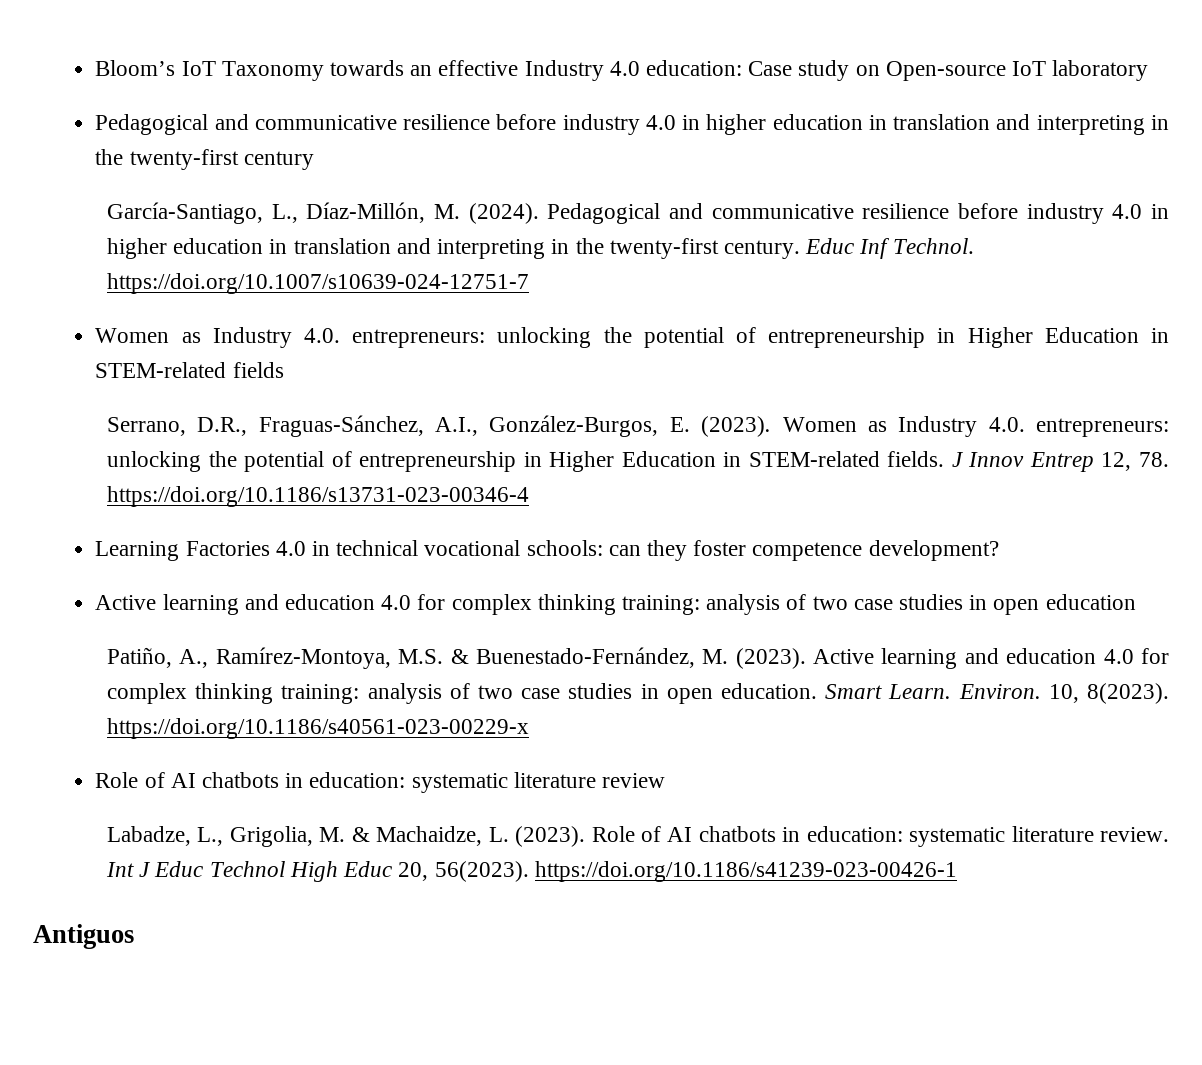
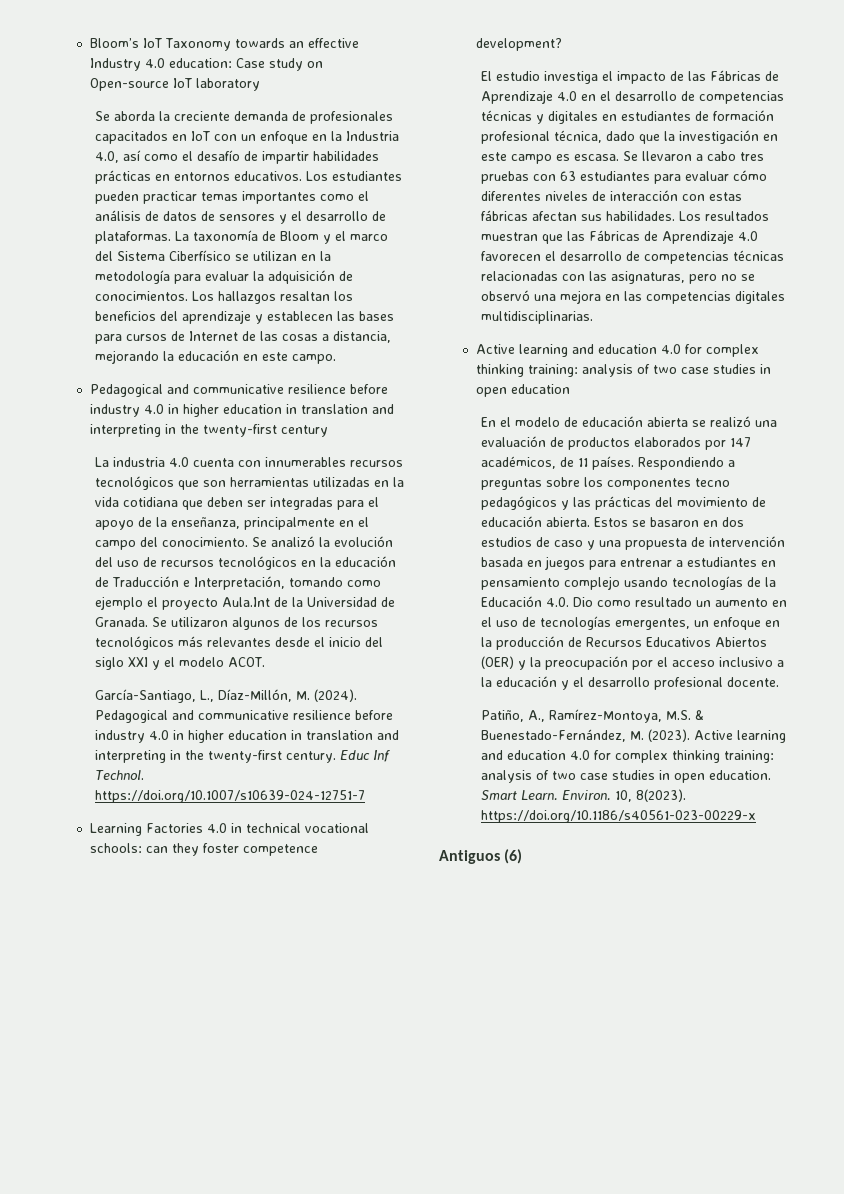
(1149, 70) none -> [95,111,394,124] [95,131,400,144] [95,150,380,164] [95,170,403,184] [95,191,370,204] [95,210,387,224] [95,230,389,244] [95,250,332,261] [95,270,354,284] [95,291,354,304] [95,310,395,324] [95,331,392,344] [95,350,337,364] // Se aborda la creciente demanda de profesionales capacitados en IoT con un enfoque en la Industria 4.0, así como el desafío de impartir habilidades prácticas en entornos educativos. Los estudiantes pueden practicar temas importantes como el análisis de datos de sensores y el desarrollo de plataformas. La taxonomía de Bloom y el marco del Sistema Ciberfísico se utilizan en la metodología para evaluar la adquisición de conocimientos. Los hallazgos resaltan los beneficios del aprendizaje y establecen las bases para cursos de Internet de las cosas a distancia, mejorando la educación en este campo.
(314, 160) none -> [95,457,404,467] [95,476,405,490] [95,497,380,510] [95,517,370,530] [95,536,394,550] [95,556,397,570] [95,576,382,590] [95,596,396,610] [95,617,379,630] [95,636,384,650] [95,657,266,670] // La industria 4.0 cuenta con innumerables recursos tecnológicos que son herramientas utilizadas en la vida cotidiana que deben ser integradas para el apoyo de la enseñanza, principalmente en el campo del conocimiento. Se analizó la evolución del uso de recursos tecnológicos en la educación de Traducción e Interpretación, tomando como ejemplo el proyecto Aula.Int de la Universidad de Granada. Se utilizaron algunos de los recursos tecnológicos más relevantes desde el inicio del siglo XXI y el modelo ACOT.
[95,327,1170,348] [95,362,284,378] [107,415,1169,437] [107,451,1169,472] [107,486,530,507] // Women as Industry 4.0. entrepreneurs: unlocking the potential of entrepreneurship in Higher Education in STEM-related fields // Serrano, D.R., Fraguas-Sánchez, A.I., González-Burgos, E. (2023). Women as Industry 4.0. entrepreneurs: unlocking the potential of entrepreneurship in Higher Education in STEM-related fields. J Innov Entrep 12, 78. https://doi.org/10.1186/s13731-023-00346-4 -> (366, 796) none
(999, 550) none -> [481,70,780,84] [481,90,785,104] [481,110,775,124] [481,130,779,144] [481,151,765,164] [481,170,768,184] [481,190,743,201] [481,210,770,221] [481,230,759,244] [481,250,785,264] [481,271,756,284] [481,290,786,304] [481,311,594,324] // El estudio investiga el impacto de las Fábricas de Aprendizaje 4.0 en el desarrollo de competencias técnicas y digitales en estudiantes de formación profesional técnica, dado que la investigación en este campo es escasa. Se llevaron a cabo tres pruebas con 63 estudiantes para evaluar cómo diferentes niveles de interacción con estas fábricas afectan sus habilidades. Los resultados muestran que las Fábricas de Aprendizaje 4.0 favorecen el desarrollo de competencias técnicas relacionadas con las asignaturas, pero no se observó una mejora en las competencias digitales multidisciplinarias.
(1136, 602) none -> [481,416,778,427] [481,436,752,450] [481,456,736,470] [481,477,731,490] [481,496,767,510] [481,516,745,527] [481,536,786,550] [481,556,777,570] [481,576,777,590] [481,596,788,607] [481,616,781,630] [481,636,768,650] [481,656,785,670] [481,676,780,690] // En el modelo de educación abierta se realizó una evaluación de productos elaborados por 147 académicos, de 11 países. Respondiendo a preguntas sobre los componentes tecno pedagógicos y las prácticas del movimiento de educación abierta. Estos se basaron en dos estudios de caso y una propuesta de intervención basada en juegos para entrenar a estudiantes en pensamiento complejo usando tecnologías de la Educación 4.0. Dio como resultado un aumento en el uso de tecnologías emergentes, un enfoque en la producción de Recursos Educativos Abiertos (OER) y la preocupación por el acceso inclusivo a la educación y el desarrollo profesional docente.
[95,772,665,793] [107,826,1169,847] [106,861,957,882] // Role of AI chatbots in education: systematic literature review // Labadze, L., Grigolia, M. & Machaidze, L. (2023). Role of AI chatbots in education: systematic literature review. Int J Educ Technol High Educ 20, 56(2023). https://doi.org/10.1186/s41239-023-00426-1 -> (757, 816) none
(134, 936) none -> [504,849,523,864] (6)

